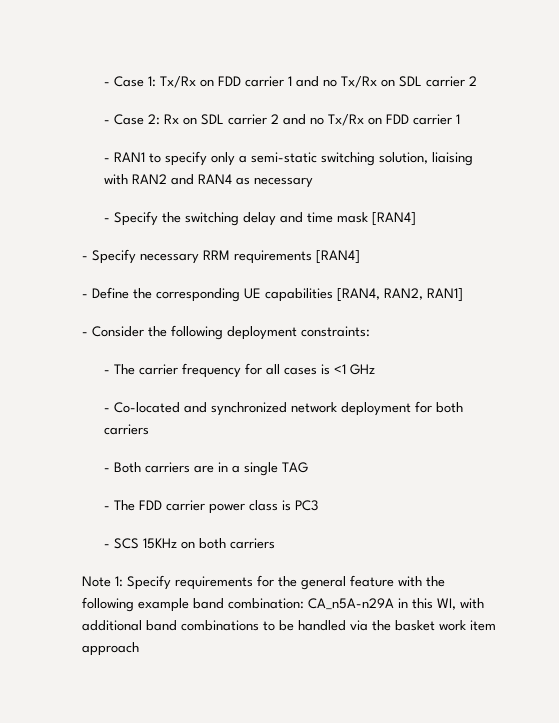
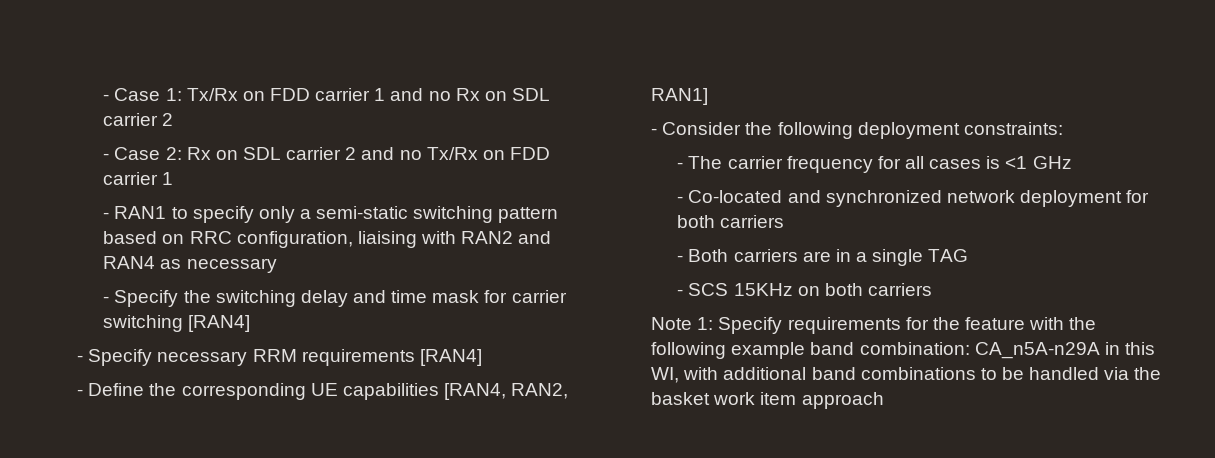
[341,76,378,88] Tx/Rx -> [455,88,480,101] Rx
[379,152,429,164] solution, -> [498,207,559,223] [103,231,353,248] pattern based on RRC configuration,
(369, 217) none -> [484,290,567,303] [103,315,184,332] for carrier switching
[104,500,319,514] // - The FDD carrier power class is PC3 -> (969, 255) none
[300,576,346,590] general -> (960, 323) none

